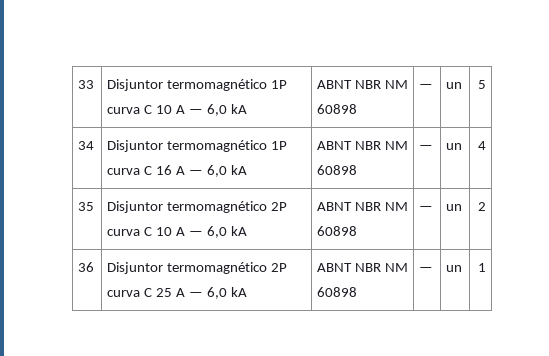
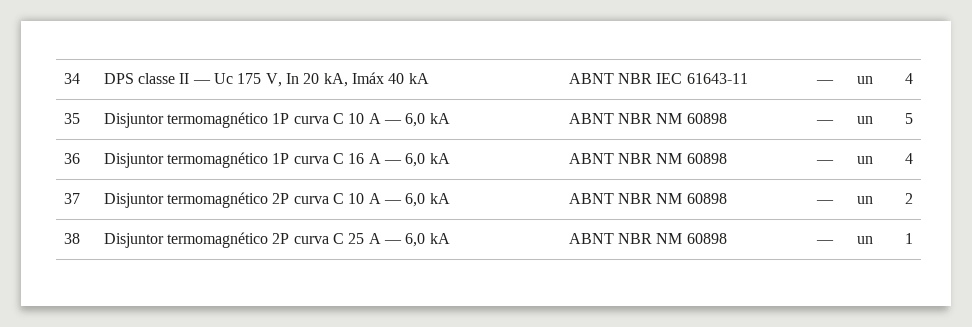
[78,80,95,89] 33 -> [63,73,80,84] [103,72,429,87] [568,73,748,84] [815,80,834,84] [856,76,873,84] [905,73,914,84] [63,113,80,124] 34 | DPS classe II — Uc 175 V, In 20 kA, Imáx 40 kA | ABNT NBR IEC 61643-11 | — | un | 4 // 35
[78,141,95,150] 34 -> [63,153,80,164] 36
[78,202,95,211] 35 -> [63,193,80,204] 37
[78,262,95,272] 36 -> [63,233,80,244] 38

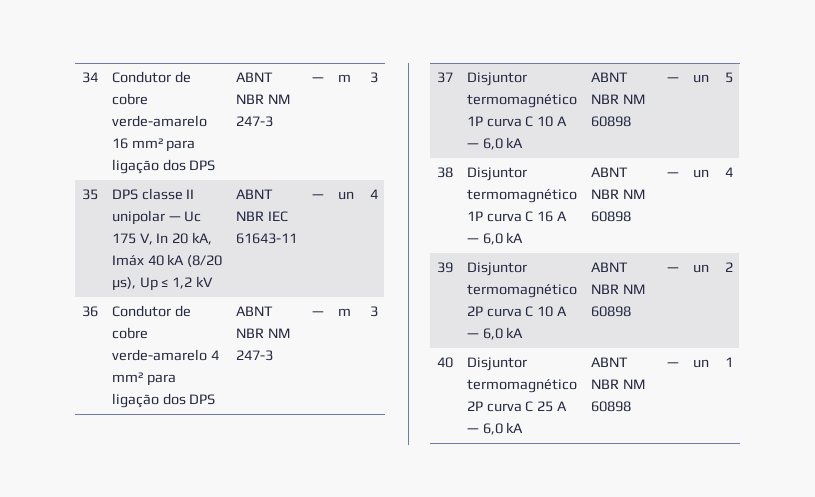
(80, 78) none -> [111,71,191,83] [111,93,148,105] [111,115,207,127] [111,138,196,152] [111,159,216,174] [235,72,273,82] [235,94,290,104] [235,116,273,127] [311,77,324,82] [337,74,351,82] [370,72,379,83] [81,189,98,200] | Condutor de cobre verde-amarelo 16 mm² para ligação dos DPS | ABNT NBR NM 247-3 | — | m | 3 // 35
(190, 78) none -> [111,210,165,225] unipolar
(429, 78) none -> [187,255,223,267] [111,276,214,291] (8/20 µs), Up ≤ 1,2 kV
[63,113,80,124] 35 -> [81,306,98,317] [111,305,191,317] [111,327,148,339] [111,349,219,361] [111,372,176,386] [111,393,216,408] [235,306,273,316] [235,328,290,338] [235,350,273,361] [311,311,324,316] [337,308,351,316] [370,306,379,317] [436,72,453,83] 36 | Condutor de cobre verde-amarelo 4 mm² para ligação dos DPS | ABNT NBR NM 247-3 | — | m | 3 // 37
[63,153,80,164] 36 -> [436,167,453,178] 38
[63,193,80,204] 37 -> [436,262,453,273] 39
[63,233,80,244] 38 -> [436,357,453,368] 40

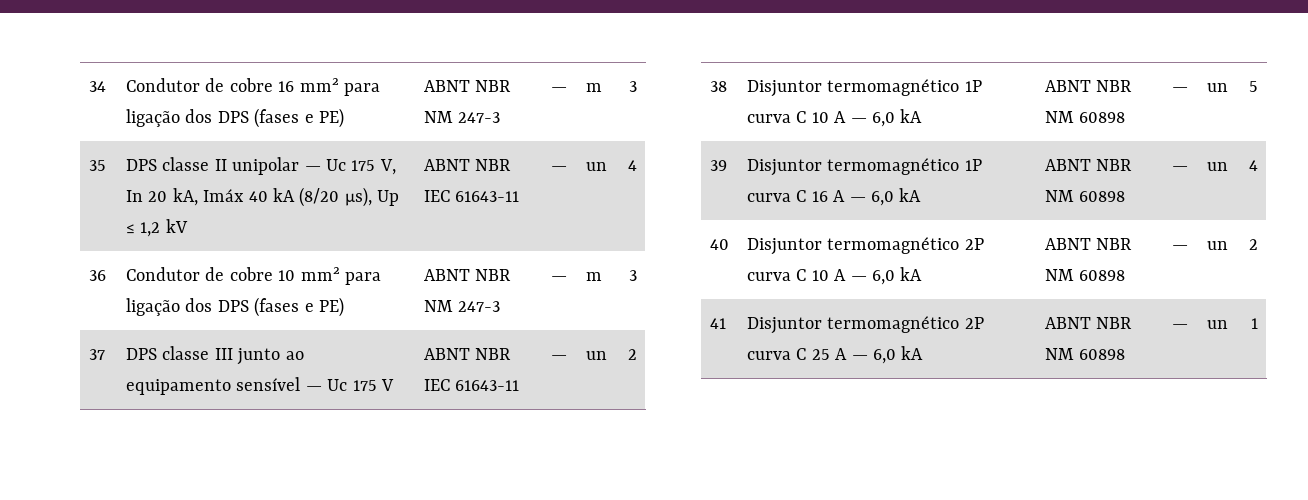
[111,115,207,127] verde-amarelo -> (273, 85) none
(216, 165) none -> [254,108,344,128] (fases e PE)
[111,349,219,361] [111,372,176,386] [111,393,216,408] verde-amarelo 4 mm² para ligação dos DPS -> [278,267,381,285] [125,297,344,317] 10 mm² para ligação dos DPS (fases e PE)
(453, 77) none -> [125,346,304,365] [125,377,394,395] [423,348,512,360] [423,379,520,391] [550,355,567,360] [585,351,607,360] [628,349,638,360] [709,81,727,92] | DPS classe III junto ao equipamento sensível — Uc 175 V | ABNT NBR IEC 61643-11 | — | un | 2 // 38
[436,167,453,178] 38 -> [709,160,727,171] 39
[436,262,453,273] 39 -> [709,239,729,250] 40
[436,357,453,368] 40 -> [709,318,726,329] 41

